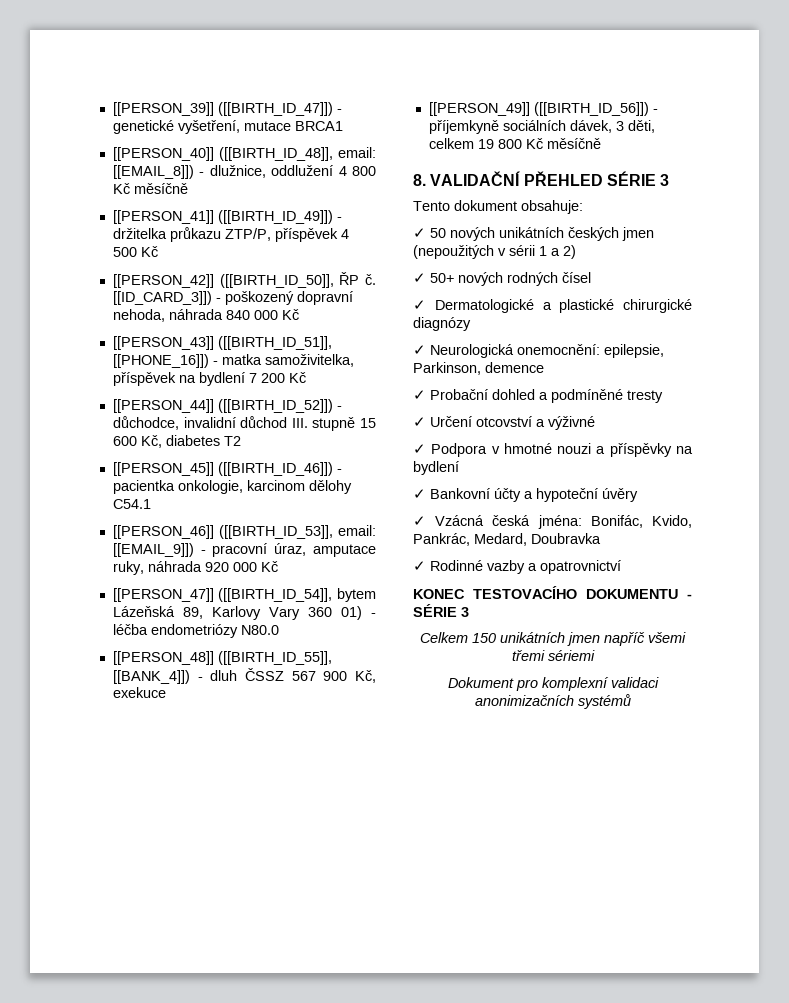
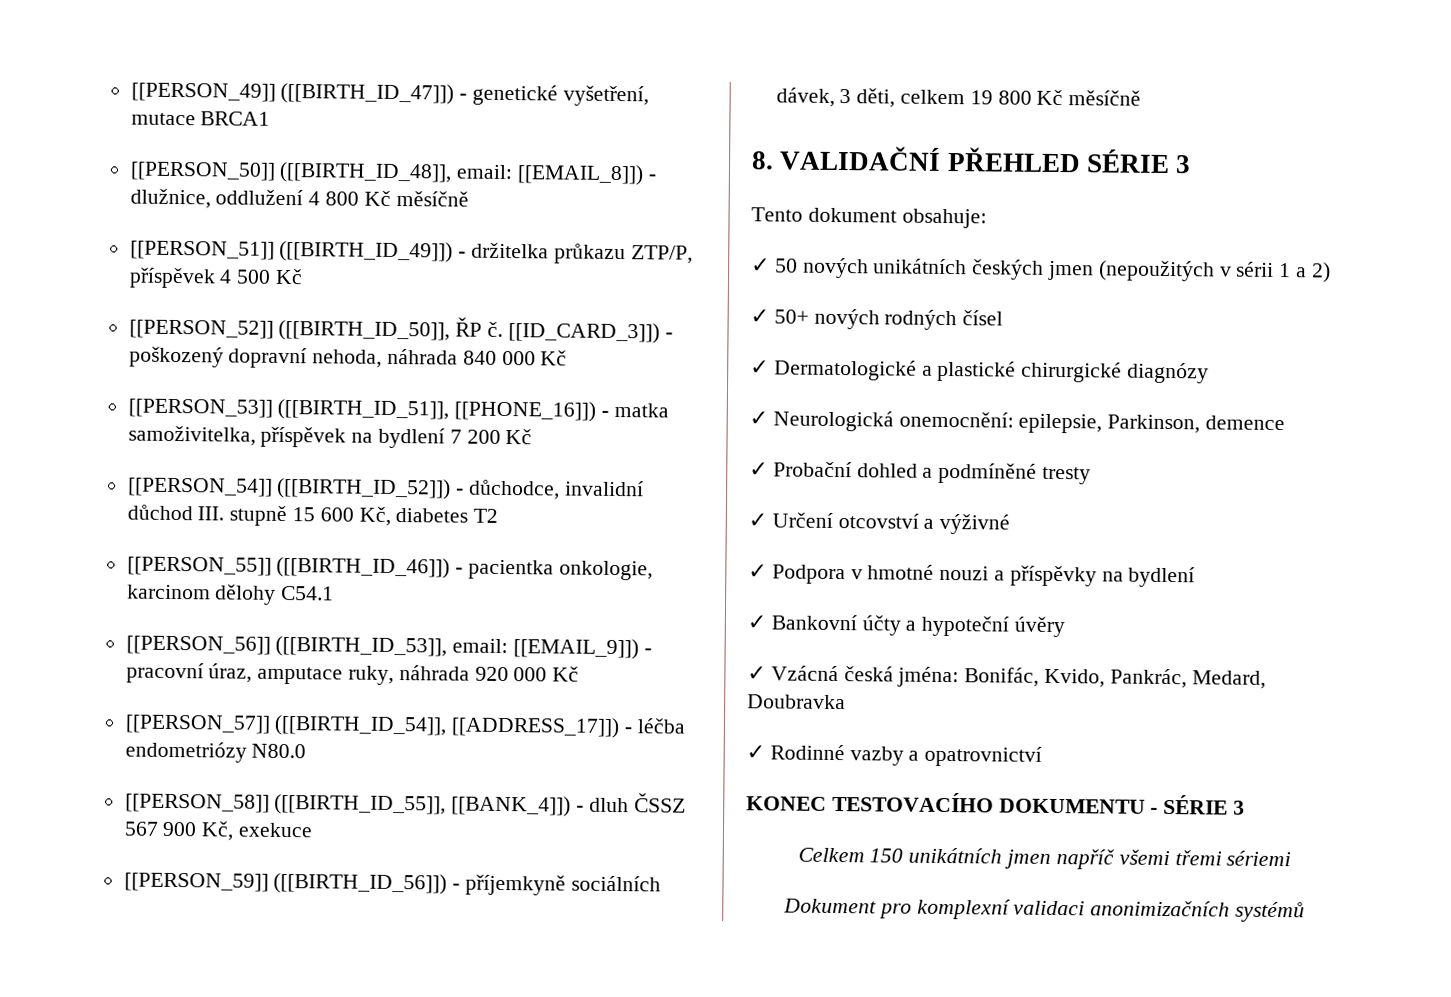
[112,102,214,116] [[PERSON_39]] -> [130,82,276,102] [[PERSON_49]]
[112,147,214,161] [[PERSON_40]] -> [129,161,276,181] [[PERSON_50]]
[112,210,214,224] [[PERSON_41]] -> [129,240,275,260] [[PERSON_51]]
[112,274,214,288] [[PERSON_42]] -> [128,319,274,339] [[PERSON_52]]
[112,336,214,350] [[PERSON_43]] -> [127,398,273,418] [[PERSON_53]]
[112,399,214,413] [[PERSON_44]] -> [127,477,273,497] [[PERSON_54]]
[112,462,214,476] [[PERSON_45]] -> [126,556,272,576] [[PERSON_55]]
[112,525,214,539] [[PERSON_46]] -> [125,635,271,655] [[PERSON_56]]
[112,588,376,602] [112,606,362,620] [[PERSON_47]] ([[BIRTH_ID_54]], bytem Lázeňská 89, Karlovy Vary 360 01) -> [124,714,621,739] [[PERSON_57]] ([[BIRTH_ID_54]], [[ADDRESS_17]])
[112,651,214,665] [[PERSON_48]] -> [124,793,270,813] [[PERSON_58]]
[428,102,530,116] [[PERSON_49]] -> [123,872,269,892] [[PERSON_59]]

